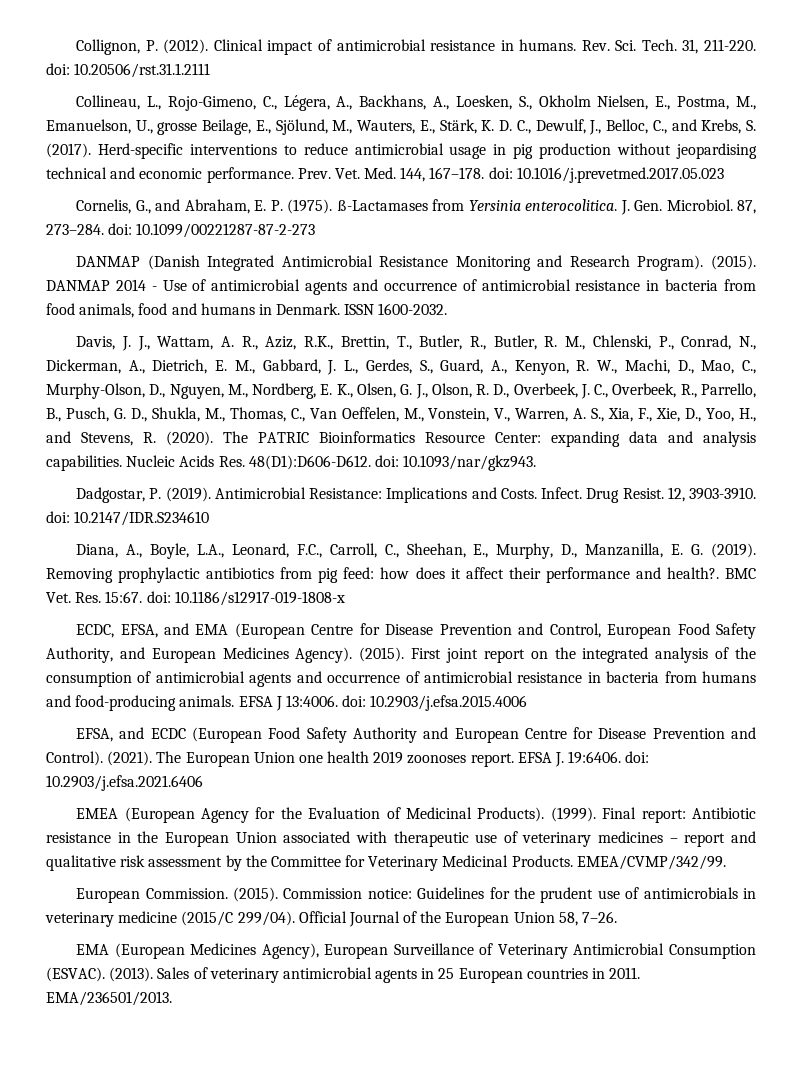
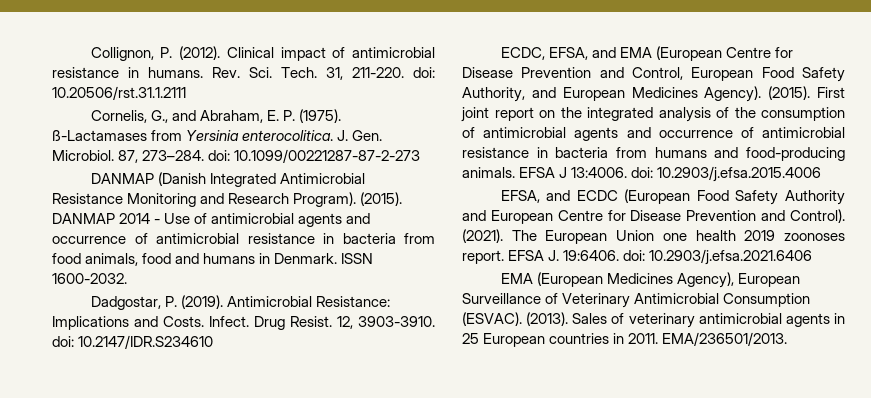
[76,95,756,111] [46,119,756,135] [46,143,757,159] [46,167,724,183] // Collineau, L., Rojo-Gimeno, C., Légera, A., Backhans, A., Loesken, S., Okholm Nielsen, E., Postma, M., Emanuelson, U., grosse Beilage, E., Sjölund, M., Wauters, E., Stärk, K. D. C., Dewulf, J., Belloc, C., and Krebs, S. (2017). Herd-specific interventions to reduce antimicrobial usage in pig production without jeopardising technical and economic performance. Prev. Vet. Med. 144, 167–178. doi: 10.1016/j.prevetmed.2017.05.023 -> (186, 93) none
[76,335,757,351] [46,359,756,375] [46,383,757,399] [46,407,757,422] [46,431,756,447] [46,455,537,471] // Davis, J. J., Wattam, A. R., Aziz, R.K., Brettin, T., Butler, R., Butler, R. M., Chlenski, P., Conrad, N., Dickerman, A., Dietrich, E. M., Gabbard, J. L., Gerdes, S., Guard, A., Kenyon, R. W., Machi, D., Mao, C., Murphy-Olson, D., Nguyen, M., Nordberg, E. K., Olsen, G. J., Olson, R. D., Overbeek, J. C., Overbeek, R., Parrello, B., Pusch, G. D., Shukla, M., Thomas, C., Van Oeffelen, M., Vonstein, V., Warren, A. S., Xia, F., Xie, D., Yoo, H., and Stevens, R. (2020). The PATRIC Bioinformatics Resource Center: expanding data and analysis capabilities. Nucleic Acids Res. 48(D1):D606-D612. doi: 10.1093/nar/gkz943. -> (127, 278) none
[76,543,756,559] [46,567,756,583] [46,591,345,606] // Diana, A., Boyle, L.A., Leonard, F.C., Carroll, C., Sheehan, E., Murphy, D., Manzanilla, E. G. (2019). Removing prophylactic antibiotics from pig feed: how does it affect their performance and health?. BMC Vet. Res. 15:67. doi: 10.1186/s12917-019-1808-x -> (214, 342) none
[76,807,756,823] [46,831,756,847] [46,855,726,871] [76,887,756,903] [45,911,618,927] // EMEA (European Agency for the Evaluation of Medicinal Products). (1999). Final report: Antibiotic resistance in the European Union associated with therapeutic use of veterinary medicines – report and qualitative risk assessment by the Committee for Veterinary Medicinal Products. EMEA/CVMP/342/99. // European Commission. (2015). Commission notice: Guidelines for the prudent use of antimicrobials in veterinary medicine (2015/C 299/04). Official Journal of the European Union 58, 7–26. -> (813, 257) none

